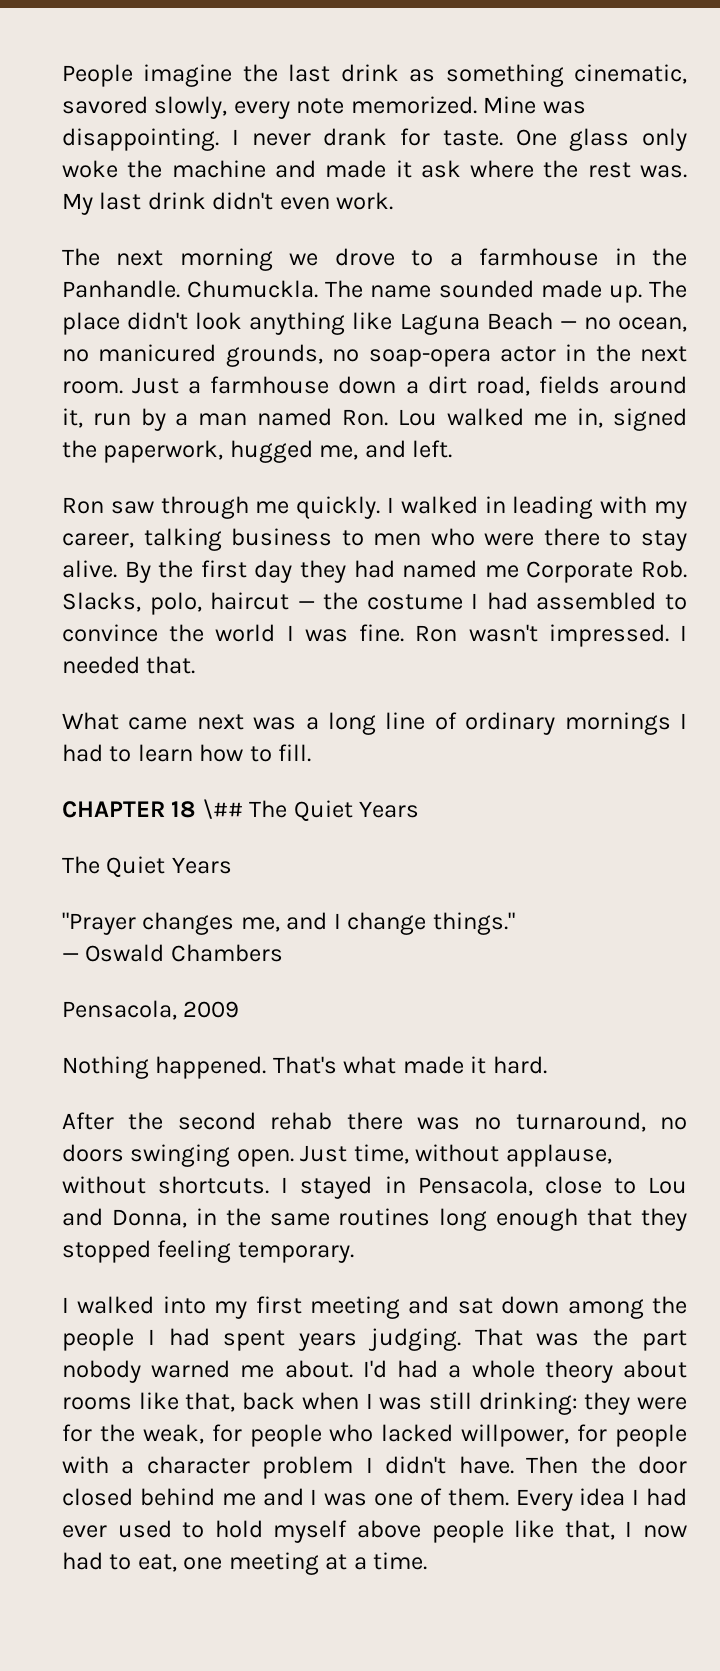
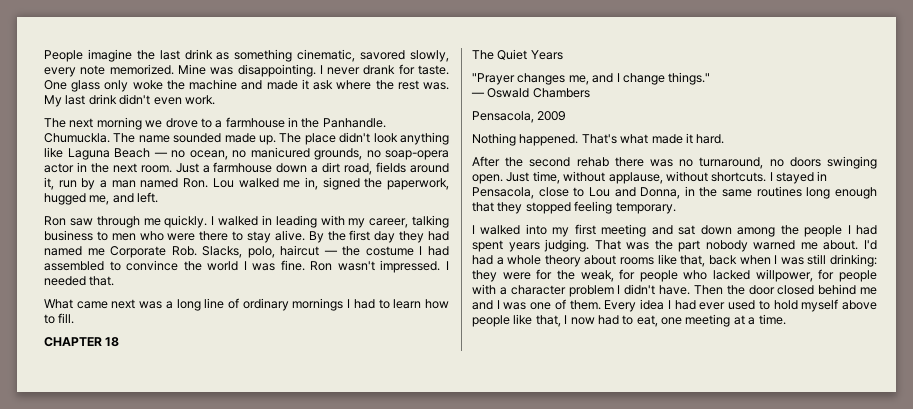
[202,799,420,822] \## The Quiet Years -> (120, 342) none

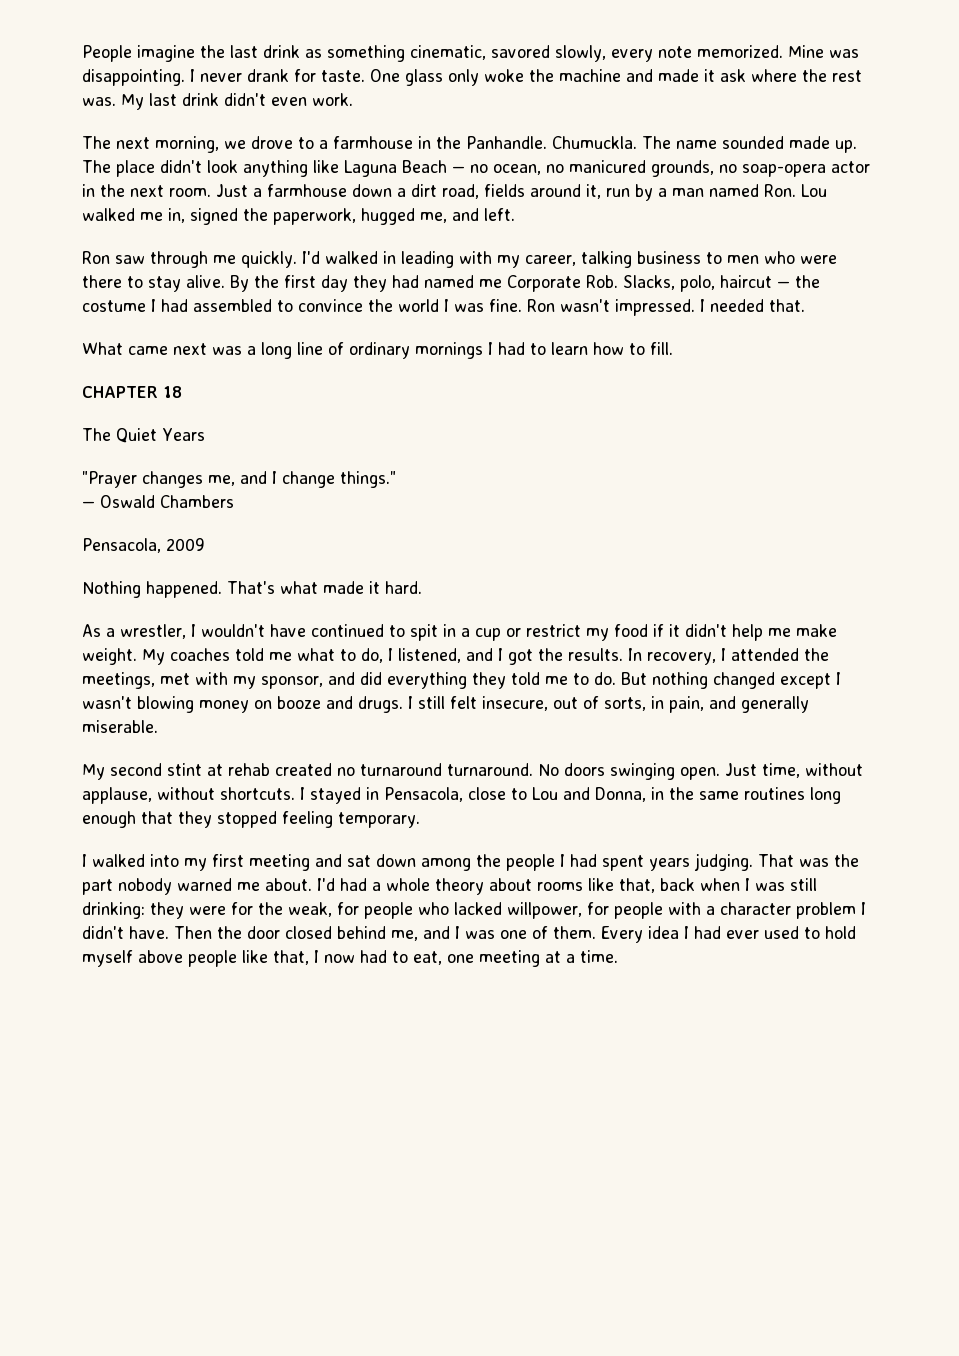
[96,117,142,130] morning -> [155,136,219,153] morning,
[211,216,215,225] I -> [302,251,320,264] I'd
[472,156,784,169] After the second rehab there was no turnaround, no -> [82,624,837,641] [82,648,829,665] [82,672,841,689] [82,696,809,713] [82,720,158,733] [82,763,559,780] As a wrestler, I wouldn't have continued to spit in a cup or restrict my food if it didn't help me make weight. My coaches told me what to do, I listened, and I got the results. In recovery, I attended the meetings, met with my sponsor, and did everything they told me to do. But nothing changed except I wasn't blowing money on booze and drugs. I still felt insecure, out of sorts, in pain, and generally miserable. // My second stint at rehab created no turnaround turnaround. No
[860,287,877,295] me -> [391,930,418,941] me,

